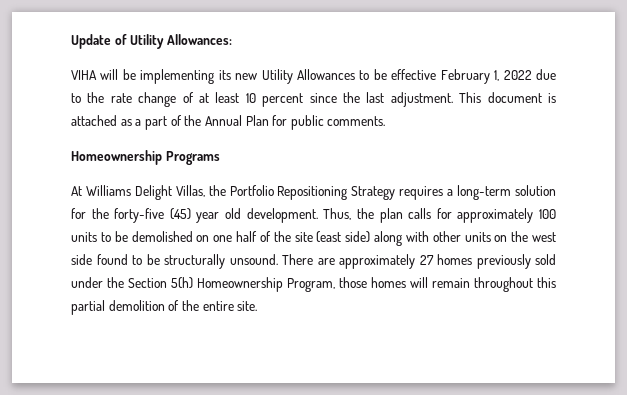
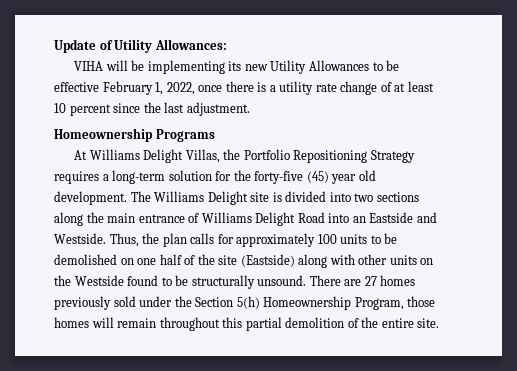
[503,69,556,80] [71,92,105,103] 2022 due to the -> [166,81,314,95] 2022, once there is a utility
[459,92,556,103] [71,115,386,130] This document is attached as a part of the Annual Plan for public comments. -> (250, 109) none
(318, 215) none -> [130,191,419,205] [54,212,437,226] [54,233,106,244] The Williams Delight site is divided into two sections along the main entrance of Williams Delight Road into an Eastside and Westside.
[316,231,371,243] (east side) -> [240,254,295,267] (Eastside)
[531,232,556,242] [71,254,92,265] west side -> [74,275,124,286] Westside
[339,254,415,269] approximately -> (362, 282) none

